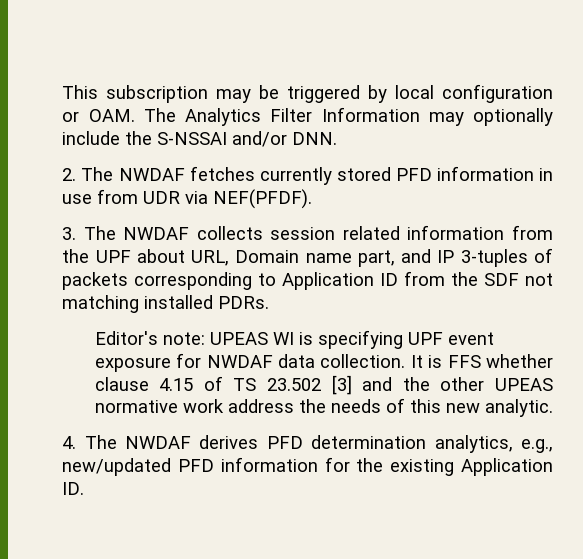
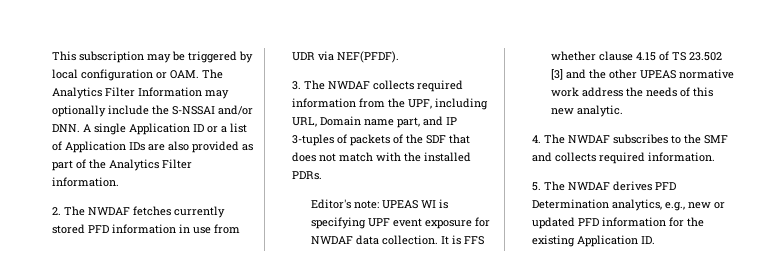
(338, 138) none -> [83,123,248,135] [52,141,254,153] [52,159,193,171] [52,177,120,187] A single Application ID or a list of Application IDs are also provided as part of the Analytics Filter information.
[270,226,400,240] session related -> [417,80,464,92] required
[95,249,185,263] UPF about -> [408,98,489,110] UPF, including
[134,271,553,290] [62,295,140,313] corresponding to Application ID from the SDF not matching -> [393,134,471,144] [292,152,422,162] of the SDF that does not match with the
(192, 442) none -> [613,134,729,144] [532,152,716,164] [532,181,611,191] subscribes to the SMF and collects required information. // 5. The NWDAF
[311,435,427,449] determination -> [532,199,610,209] Determination
[62,458,172,476] new/updated -> [688,202,726,209] [532,217,576,229] new or updated

